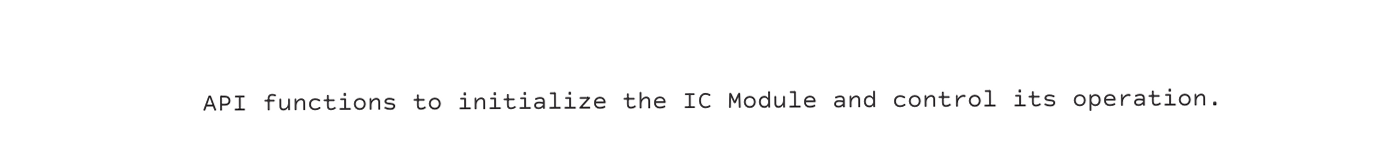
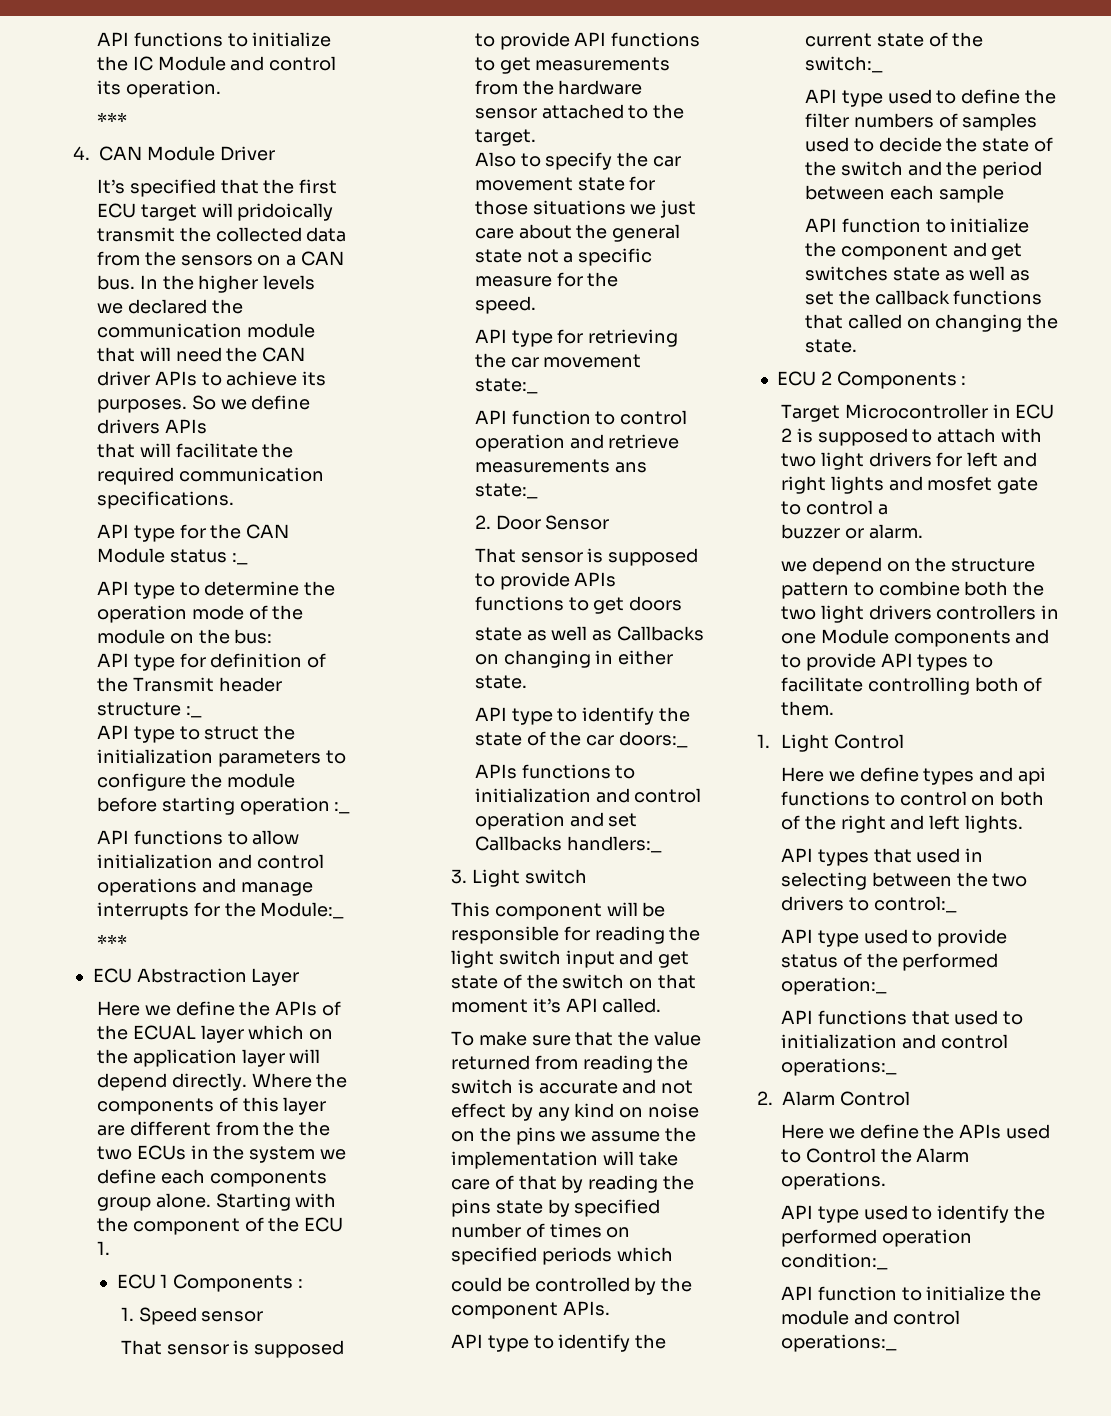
(1223, 100) none -> [96,112,127,127] [72,146,275,161] [96,179,338,197] [96,203,334,221] [96,227,347,242] [96,251,345,266] [96,275,316,293] [96,299,243,314] [96,323,315,338] [96,347,306,362] [96,371,327,386] [96,395,311,413] [96,419,207,434] [96,443,294,458] [96,467,324,485] [96,491,234,509] [96,524,290,542] [96,548,248,565] [96,581,336,599] [96,605,304,623] [96,629,273,644] [96,653,327,671] [96,677,282,692] [96,702,202,718] [96,725,296,743] [96,749,346,767] [96,773,295,791] [96,797,351,815] [96,830,300,845] [96,854,324,869] [96,878,313,896] [96,902,345,920] [96,934,127,949] [92,968,300,986] [96,1001,342,1016] [96,1025,334,1043] [96,1049,321,1067] [96,1073,348,1091] [96,1097,327,1115] [96,1121,331,1136] [96,1145,347,1163] [96,1169,327,1187] [96,1193,337,1211] [96,1217,344,1235] [96,1241,110,1255] [116,1274,304,1292] [120,1307,264,1325] [120,1340,345,1358] [474,32,701,50] [474,57,671,74] [474,80,643,95] [474,104,685,119] [474,129,536,146] [474,152,682,170] [474,176,656,191] [474,200,697,218] [474,224,681,242] [474,248,653,266] [474,272,619,287] [474,296,536,314] [474,329,679,347] [474,353,642,368] [474,378,538,394] [474,410,688,425] [474,434,680,452] [474,459,647,473] [474,483,538,499] [474,515,610,530] [474,548,699,566] [474,572,617,590] [474,596,683,614] [474,626,705,641] [474,650,674,668] [474,675,527,689] [474,707,691,725] [474,731,689,748] [474,764,636,779] [474,788,702,803] [474,812,638,830] [474,836,662,853] [450,869,587,887] [450,902,666,920] [450,926,701,944] [450,950,690,968] [450,974,697,989] [450,998,662,1013] [450,1031,702,1046] [450,1055,689,1073] [450,1079,694,1094] [450,1103,700,1121] [450,1127,697,1145] [450,1151,678,1169] [450,1175,695,1193] [450,1199,661,1217] [450,1223,631,1238] [450,1247,673,1265] [450,1277,693,1295] [450,1301,610,1319] [450,1334,667,1352] [804,32,984,47] [804,56,883,73] [804,89,1057,107] [804,113,1038,131] [804,137,1054,152] [804,161,1043,179] [804,185,1004,203] [804,218,1030,233] [804,242,1023,260] [804,266,1031,281] [804,290,1043,305] [804,314,1059,332] [804,339,857,353] [776,371,967,389] [780,404,1055,422] [780,428,1043,446] [780,452,1038,470] [780,476,1039,494] [780,500,888,515] [780,524,923,539] [780,557,1036,575] [780,581,1045,599] [780,605,1060,623] [780,629,1050,647] [780,653,994,671] [780,677,1043,695] [780,701,834,716] [757,734,904,752] [780,767,1047,785] [780,791,1045,806] [780,815,1024,833] [780,848,984,866] [780,872,1028,890] [780,896,957,913] [780,929,1008,947] [780,953,999,971] [780,977,887,995] [780,1010,1024,1025] [780,1034,1008,1049] [780,1058,897,1076] [757,1091,910,1106] [780,1124,1051,1139] [780,1148,970,1163] [780,1172,886,1190] [780,1205,1046,1223] [780,1229,972,1247] [780,1253,888,1270] [780,1286,1042,1301] [780,1310,960,1325] [780,1334,897,1352] // *** // 4. CAN Module Driver // It’s specified that the first ECU target will pridoically transmit the collected data from the sensors on a CAN bus. In the higher levels // we declared the communication module that will need the CAN driver APIs to achieve its purposes. So we define drivers APIs // that will facilitate the required communication specifications. // API type for the CAN Module status :_ // API type to determine the operation mode of the module on the bus: // API type for definition of the Transmit header structure :_ // API type to struct the initialization parameters to configure the module before starting operation :_ // API functions to allow initialization and control operations and manage interrupts for the Module:_ // *** // ECU Abstraction Layer // Here we define the APIs of the ECUAL layer which on the application layer will depend directly. Where the components of this layer are different from the the two ECUs in the system we define each components group alone. Starting with the component of the ECU 1. // ECU 1 Components : // 1. Speed sensor // That sensor is supposed to provide API functions to get measurements from the hardware sensor attached to the target. // Also to specify the car movement state for those situations we just care about the general state not a specific measure for the // speed. // API type for retrieving the car movement state:_ // API function to control operation and retrieve measurements ans state:_ // 2. Door Sensor // That sensor is supposed to provide APIs functions to get doors // state as well as Callbacks on changing in either state. // API type to identify the state of the car doors:_ // APIs functions to initialization and control operation and set Callbacks handlers:_ // 3. Light switch // This component will be responsible for reading the light switch input and get state of the switch on that moment it’s API called. // To make sure that the value returned from reading the switch is accurate and not effect by any kind on noise on the pins we assume the implementation will take care of that by reading the pins state by specified number of times on specified periods which // could be controlled by the component APIs. // API type to identify the current state of the switch:_ // API type used to define the filter numbers of samples used to decide the state of the switch and the period between each sample // API function to initialize the component and get switches state as well as set the callback functions that called on changing the state. // ECU 2 Components : // Target Microcontroller in ECU 2 is supposed to attach with two light drivers for left and right lights and mosfet gate to control a // buzzer or alarm. // we depend on the structure pattern to combine both the two light drivers controllers in one Module components and to provide API types to facilitate controlling both of them. // 1. Light Control // Here we define types and api functions to control on both of the right and left lights. // API types that used in selecting between the two drivers to control:_ // API type used to provide status of the performed operation:_ // API functions that used to initialization and control operations:_ // 2. Alarm Control // Here we define the APIs used to Control the Alarm operations. // API type used to identify the performed operation condition:_ // API function to initialize the module and control operations:_

